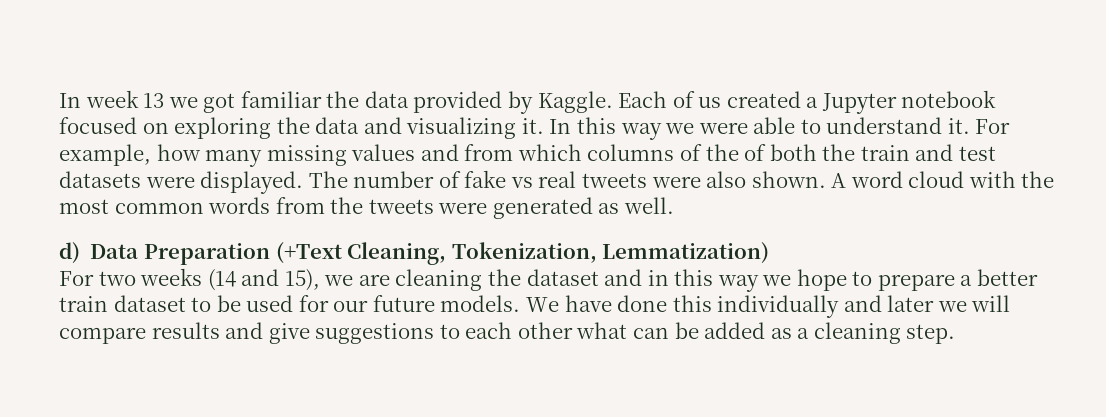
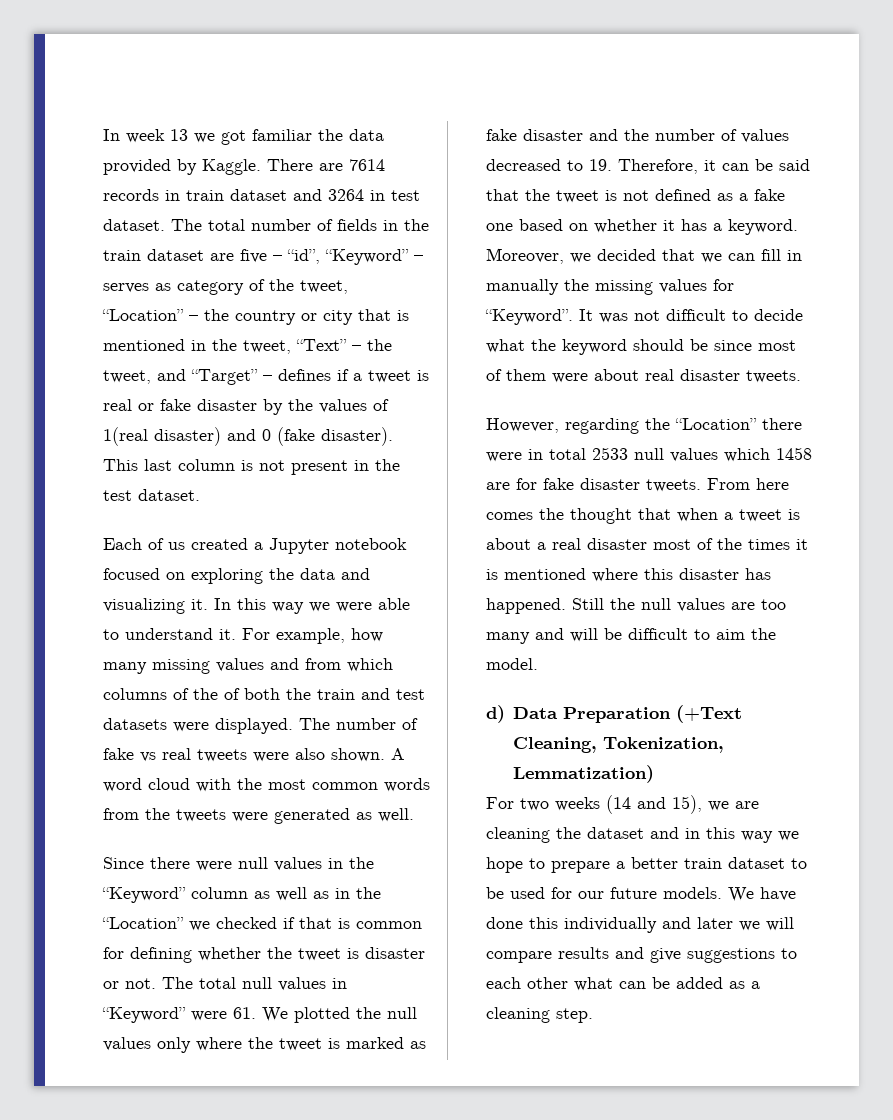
(613, 102) none -> [266,159,385,171] [102,189,420,201] [102,219,429,231] [102,249,423,265] [102,279,348,295] [101,309,409,325] [102,339,392,354] [102,369,429,385] [102,399,389,415] [102,427,393,446] [102,459,400,475] [102,489,200,501] There are 7614 records in train dataset and 3264 in test dataset. The total number of fields in the train dataset are five – “id”, “Keyword” – serves as category of the tweet, “Location” – the country or city that is mentioned in the tweet, “Text” – the tweet, and “Target” – defines if a tweet is real or fake disaster by the values of 1(real disaster) and 0 (fake disaster). This last column is not present in the test dataset. //
(675, 205) none -> [102,857,374,871] [101,887,381,903] [101,917,422,931] [102,947,425,963] [102,977,347,991] [101,1007,417,1023] [102,1037,426,1053] [485,129,789,143] [485,159,810,174] [485,189,785,203] [485,219,798,235] [485,248,802,264] [485,279,734,295] [484,309,803,325] [485,339,796,355] [485,369,801,383] [485,418,802,434] [485,447,812,462] [485,478,789,492] [485,508,800,524] [485,538,808,550] [485,568,771,582] [485,598,786,614] [485,628,776,644] [485,658,538,670] // Since there were null values in the “Keyword” column as well as in the “Location” we checked if that is common for defining whether the tweet is disaster or not. The total null values in “Keyword” were 61. We plotted the null values only where the tweet is marked as fake disaster and the number of values decreased to 19. Therefore, it can be said that the tweet is not defined as a fake one based on whether it has a keyword. Moreover, we decided that we can fill in manually the missing values for “Keyword”. It was not difficult to decide what the keyword should be since most of them were about real disaster tweets. // However, regarding the “Location” there were in total 2533 null values which 1458 are for fake disaster tweets. From here comes the thought that when a tweet is about a real disaster most of the times it is mentioned where this disaster has happened. Still the null values are too many and will be difficult to aim the model.

